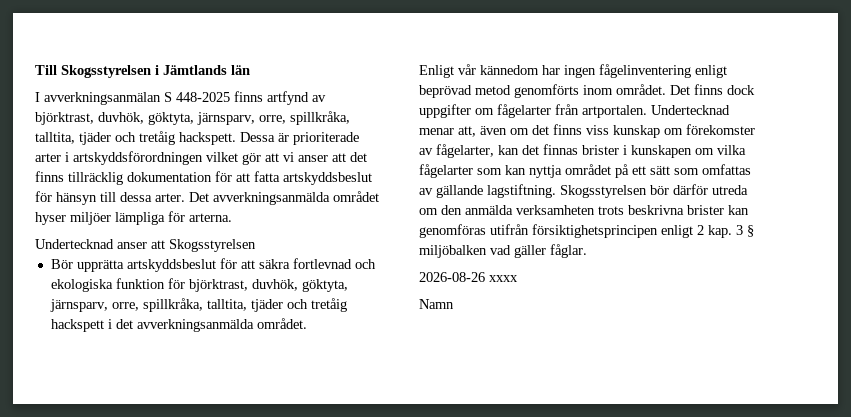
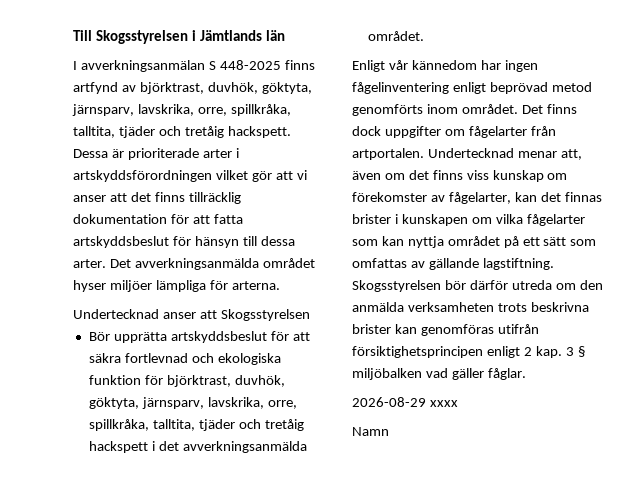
(255, 118) none -> [137,104,194,116] lavskrika,
(108, 305) none -> [207,397,264,409] lavskrika,
[419,272,485,282] 2026-08-26 -> [352,397,426,407] 2026-08-29

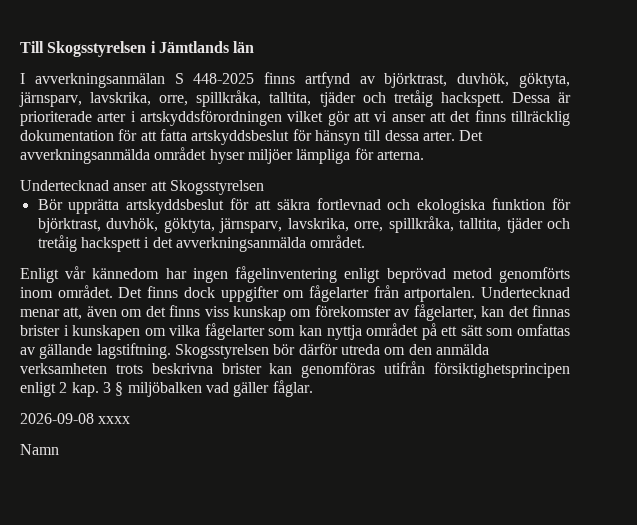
[352,397,426,407] 2026-08-29 -> [20,413,94,424] 2026-09-08

